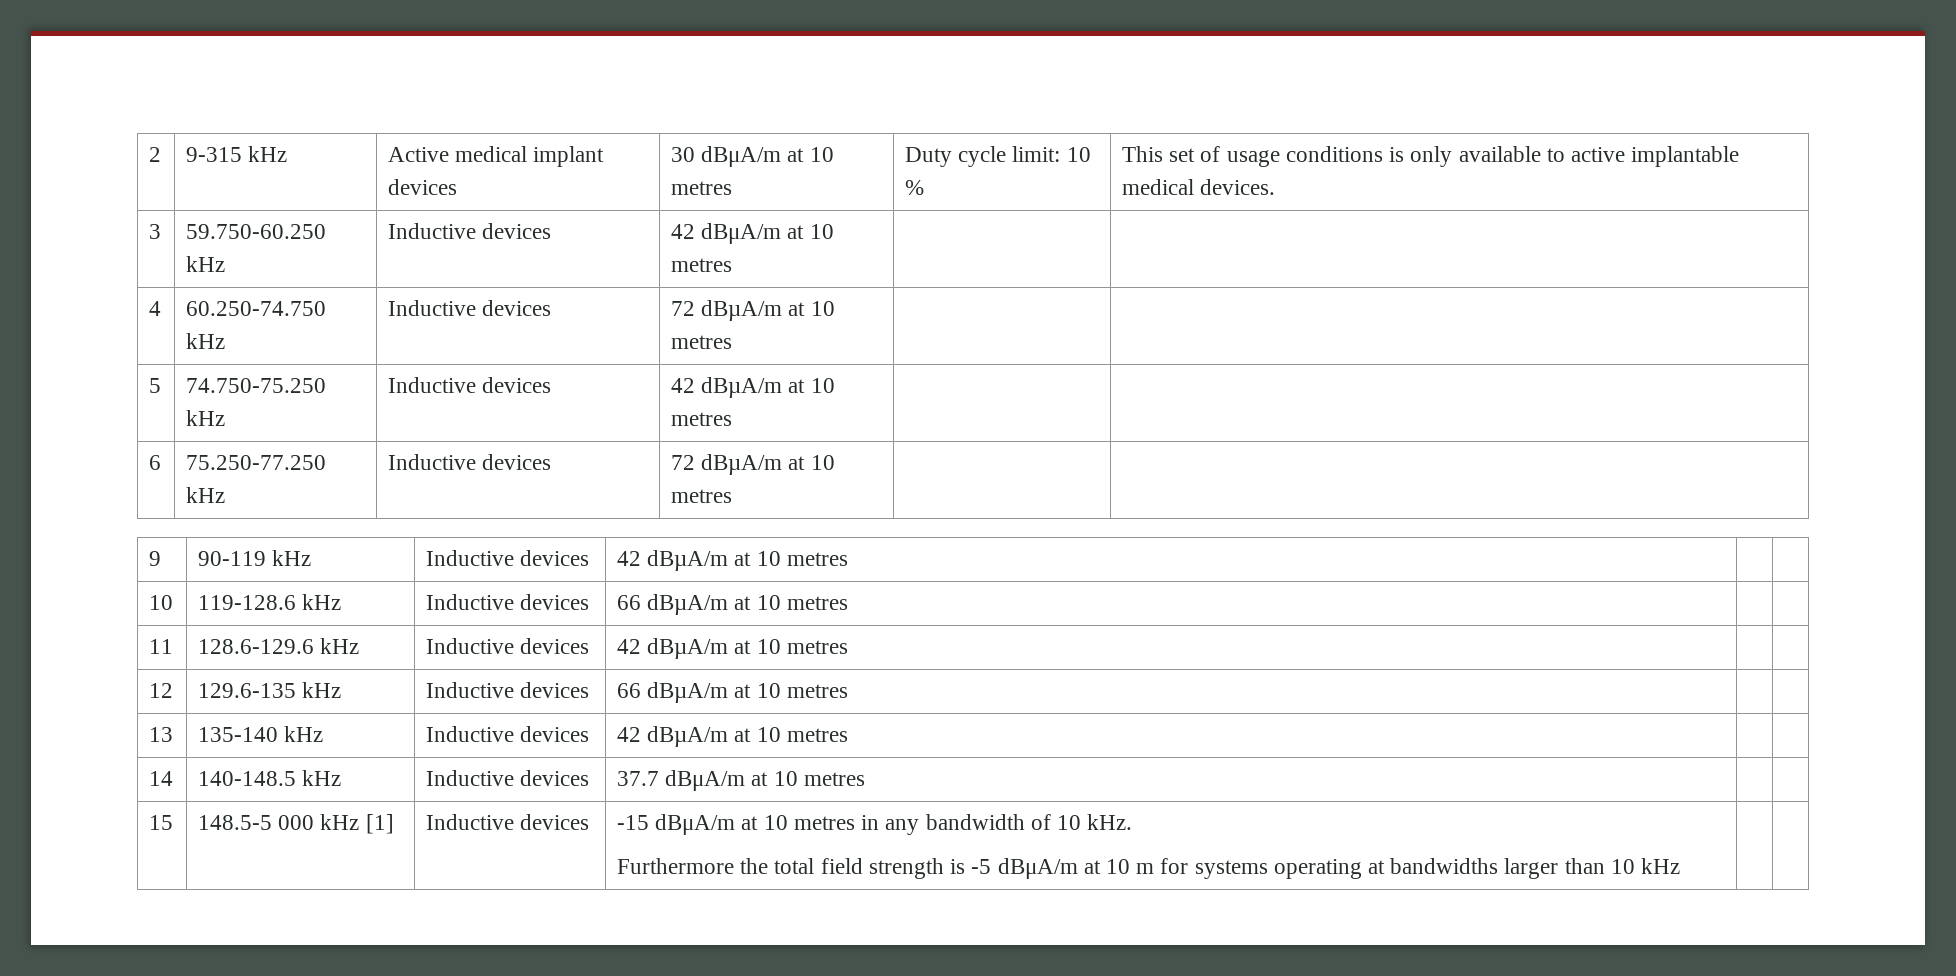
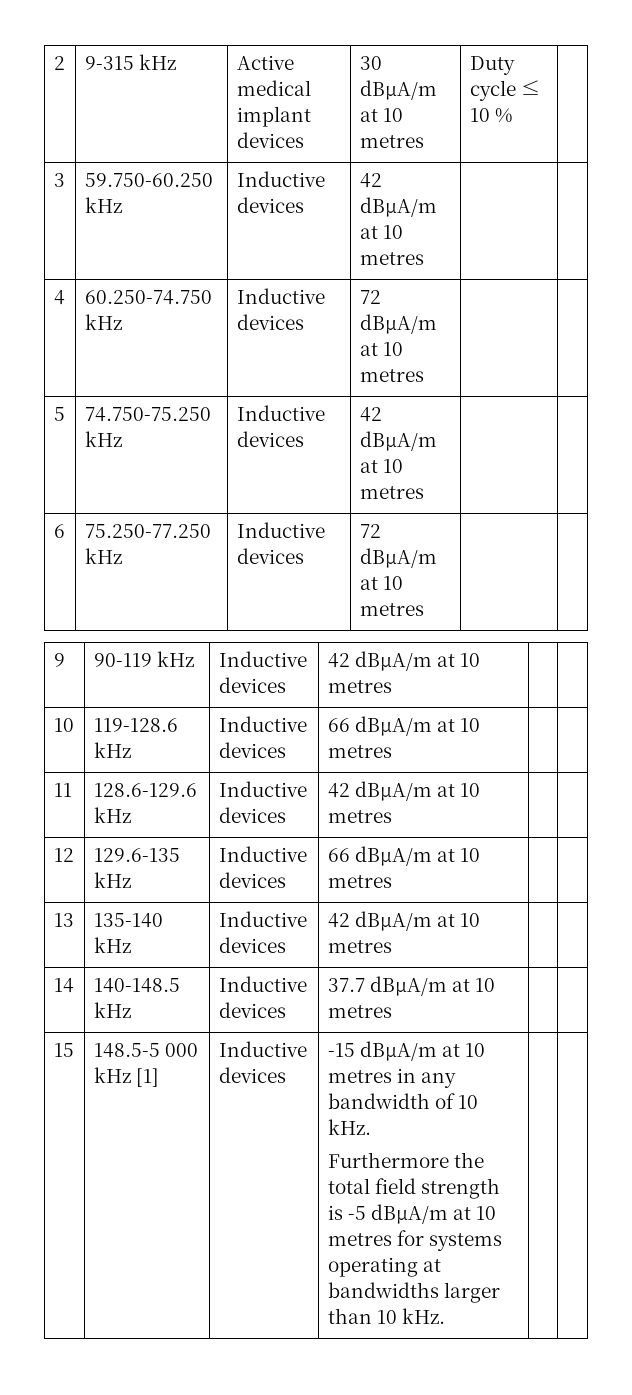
[1012,146,1061,162] limit: -> [520,80,540,96] ≤
[1122,146,1740,167] [1122,179,1276,195] This set of usage conditions is only available to active implantable medical devices. -> (513, 115) none
[1136,863,1155,874] m -> [327,1233,392,1246] metres
[1641,858,1681,874] kHz -> [402,1308,446,1324] kHz.

